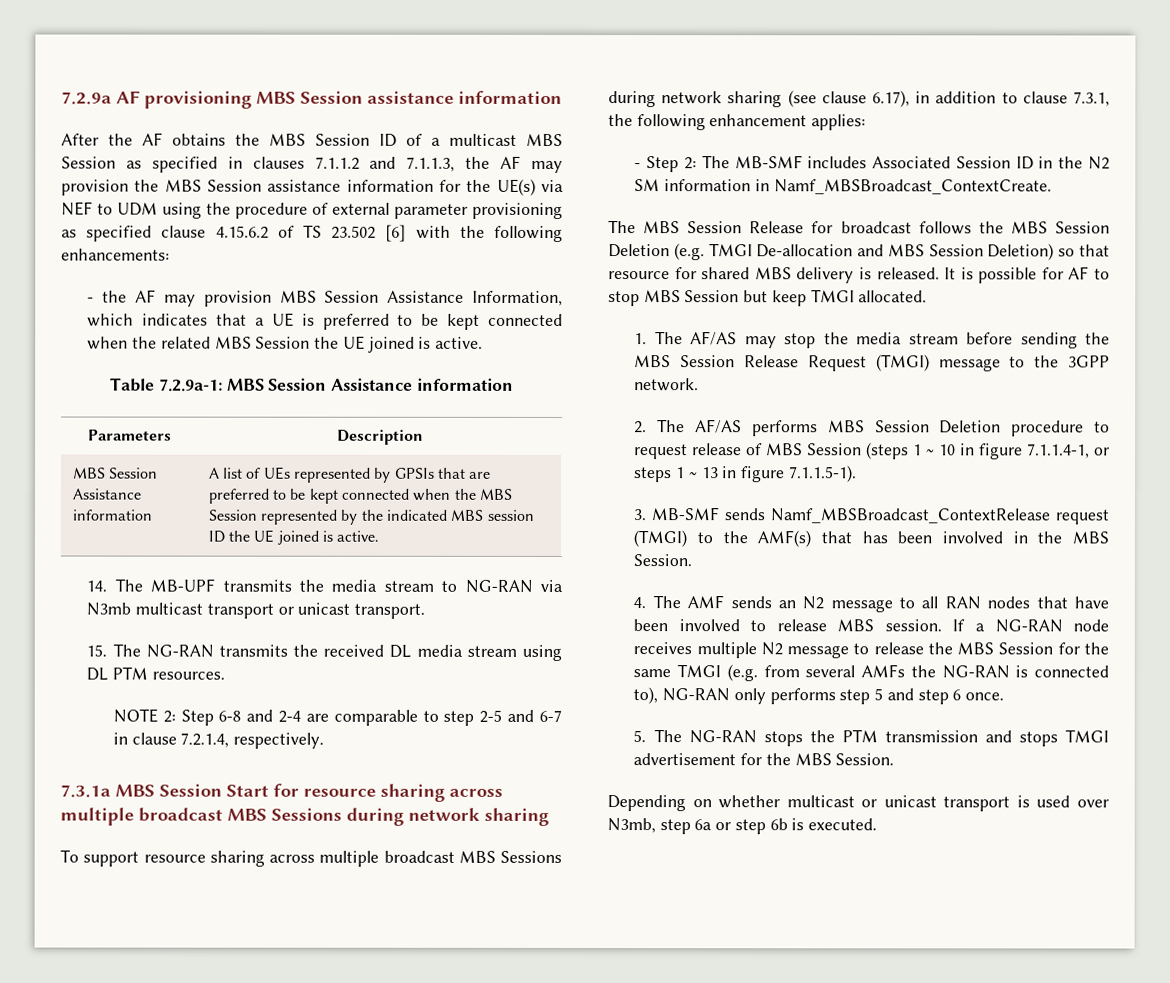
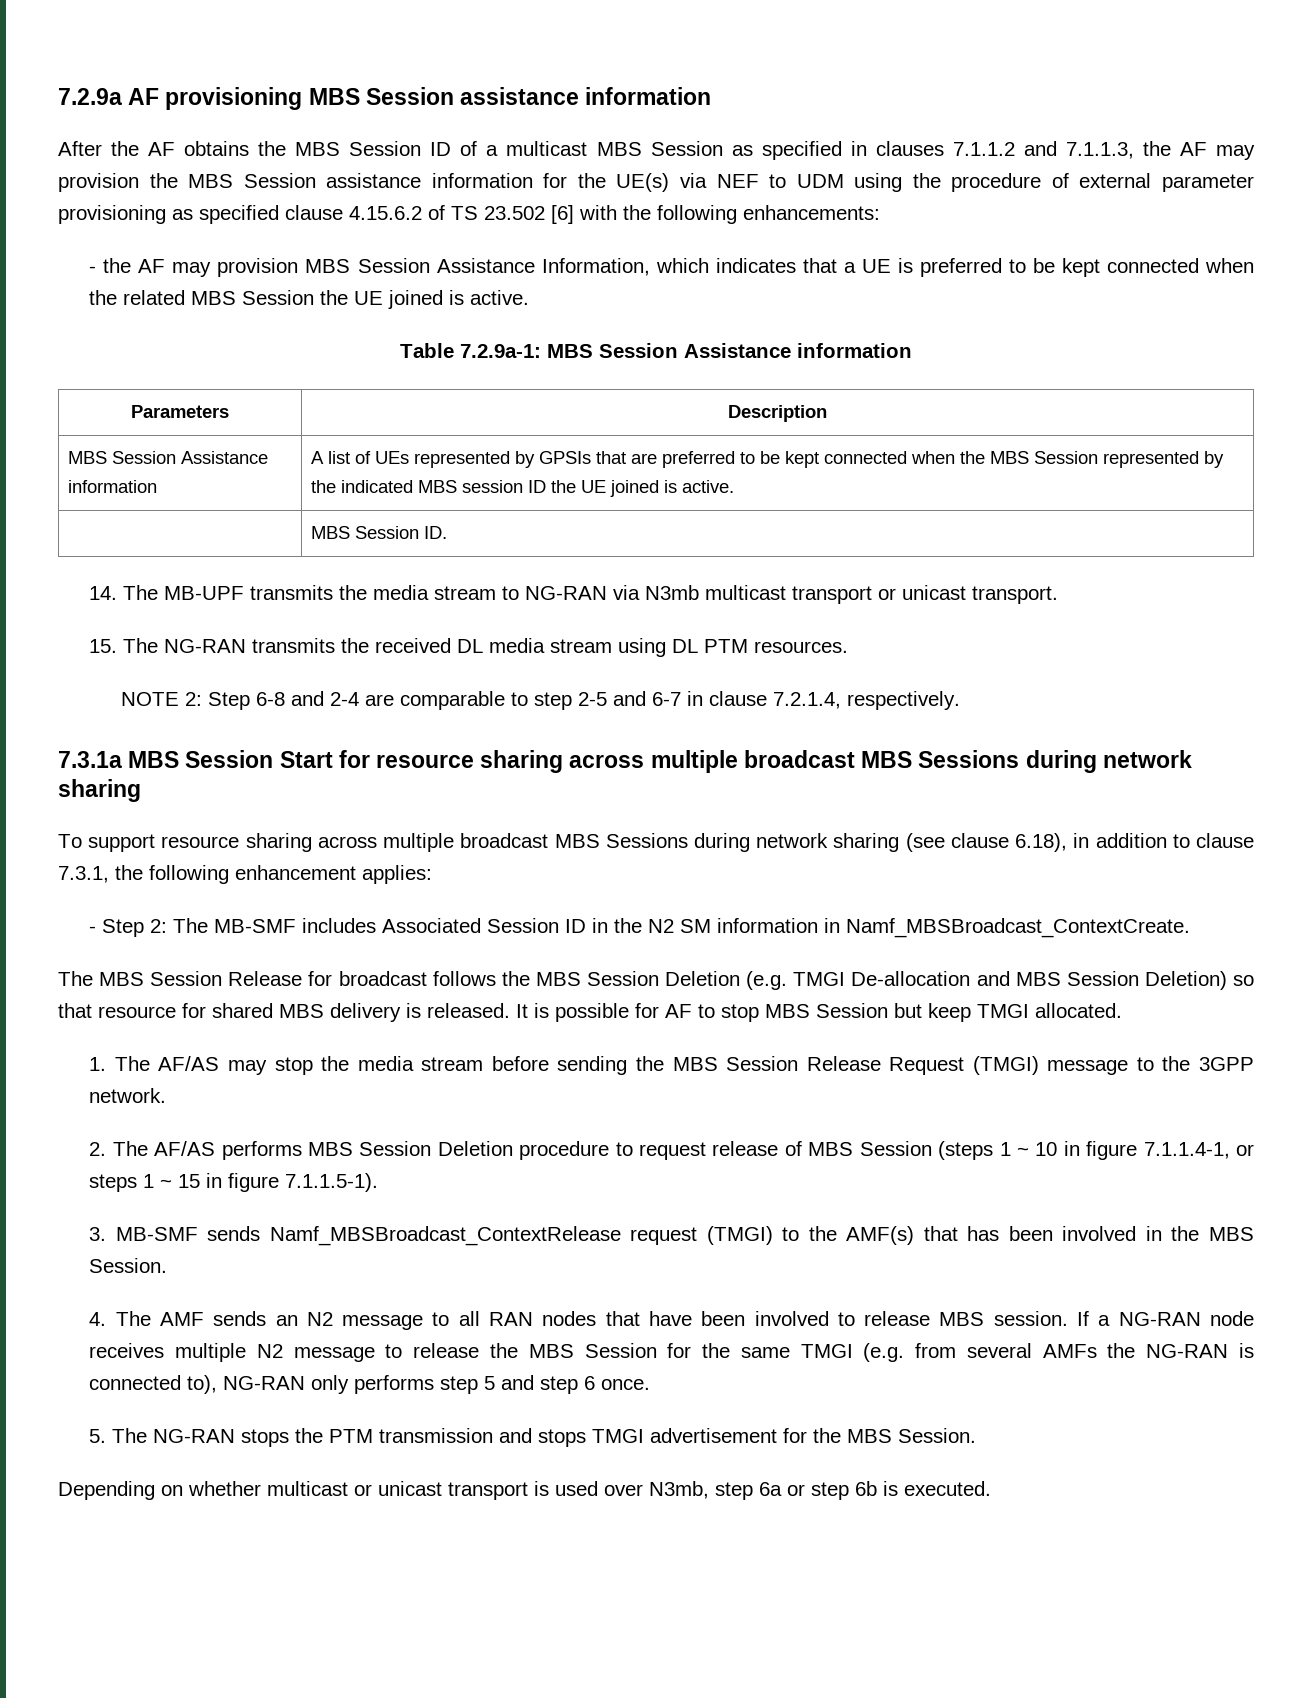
(380, 536) none -> [311,526,448,539] // | MBS Session ID.
[872,90,910,108] 6.17), -> [1015,833,1068,852] 6.18),
[701,467,719,479] 13 -> [178,1174,201,1188] 15

